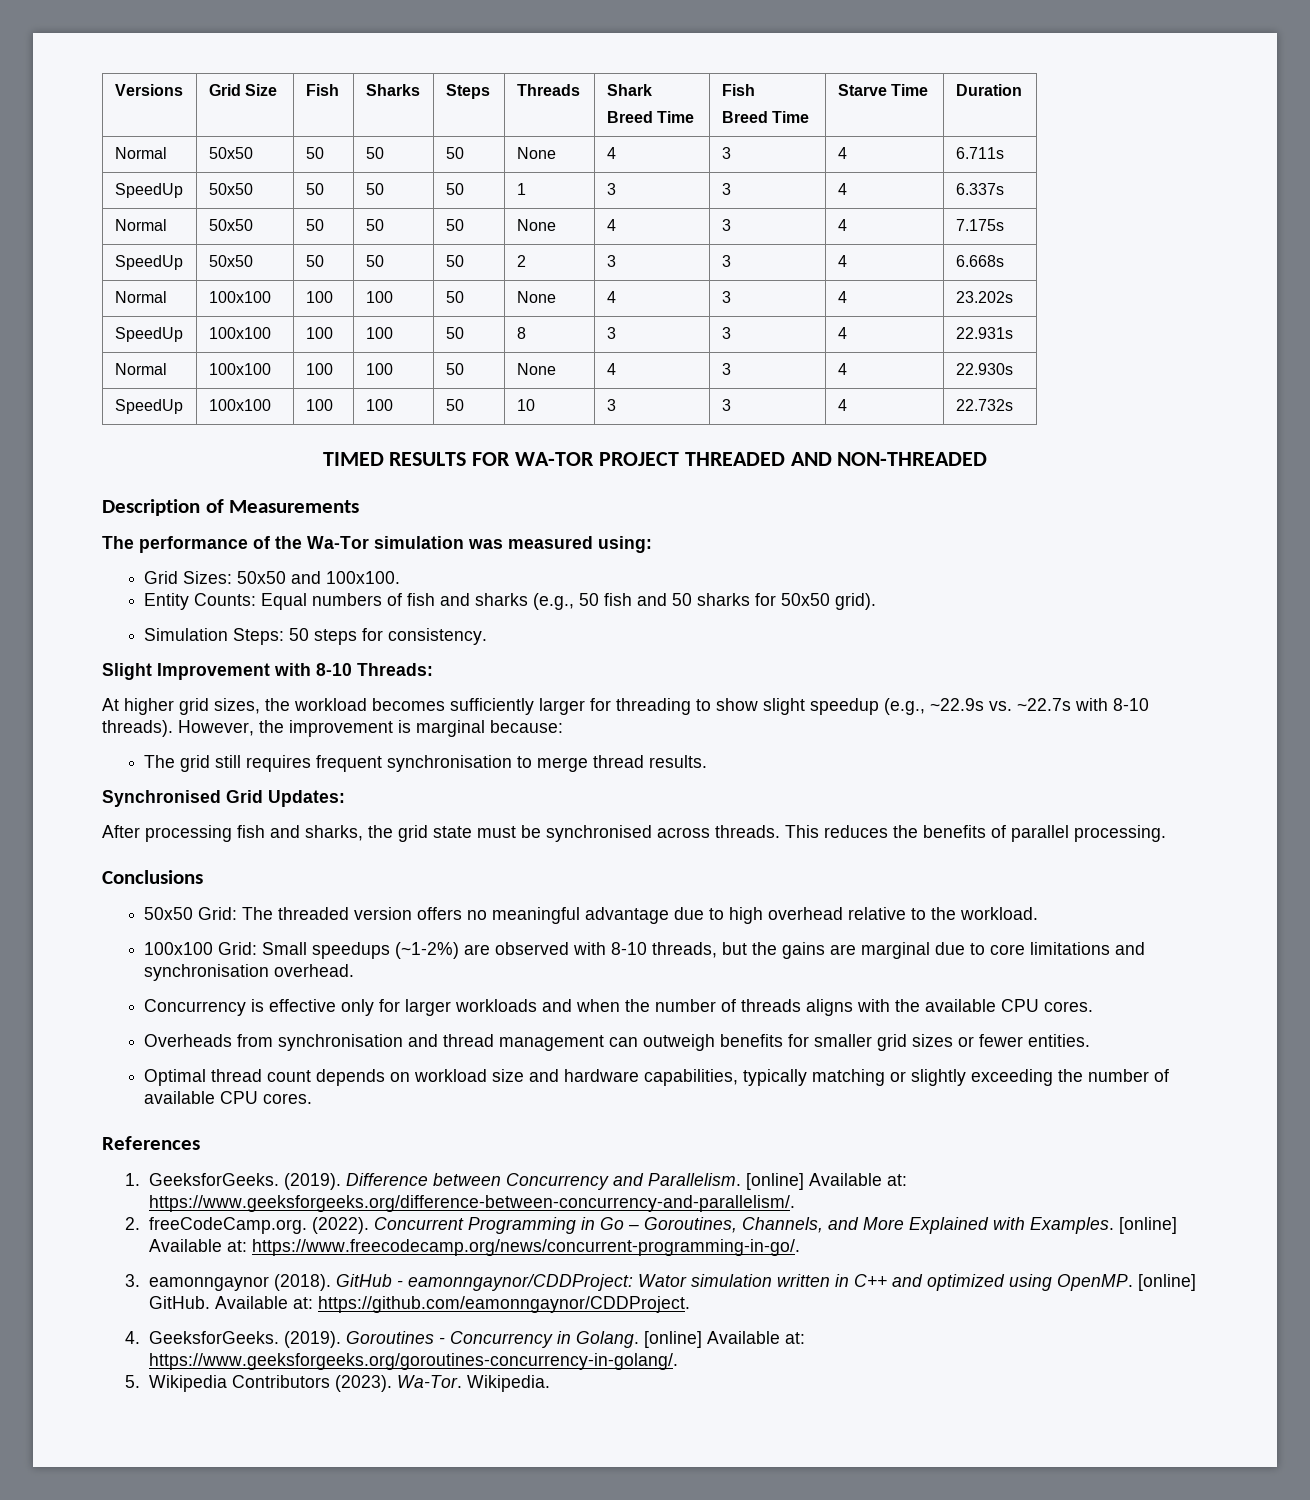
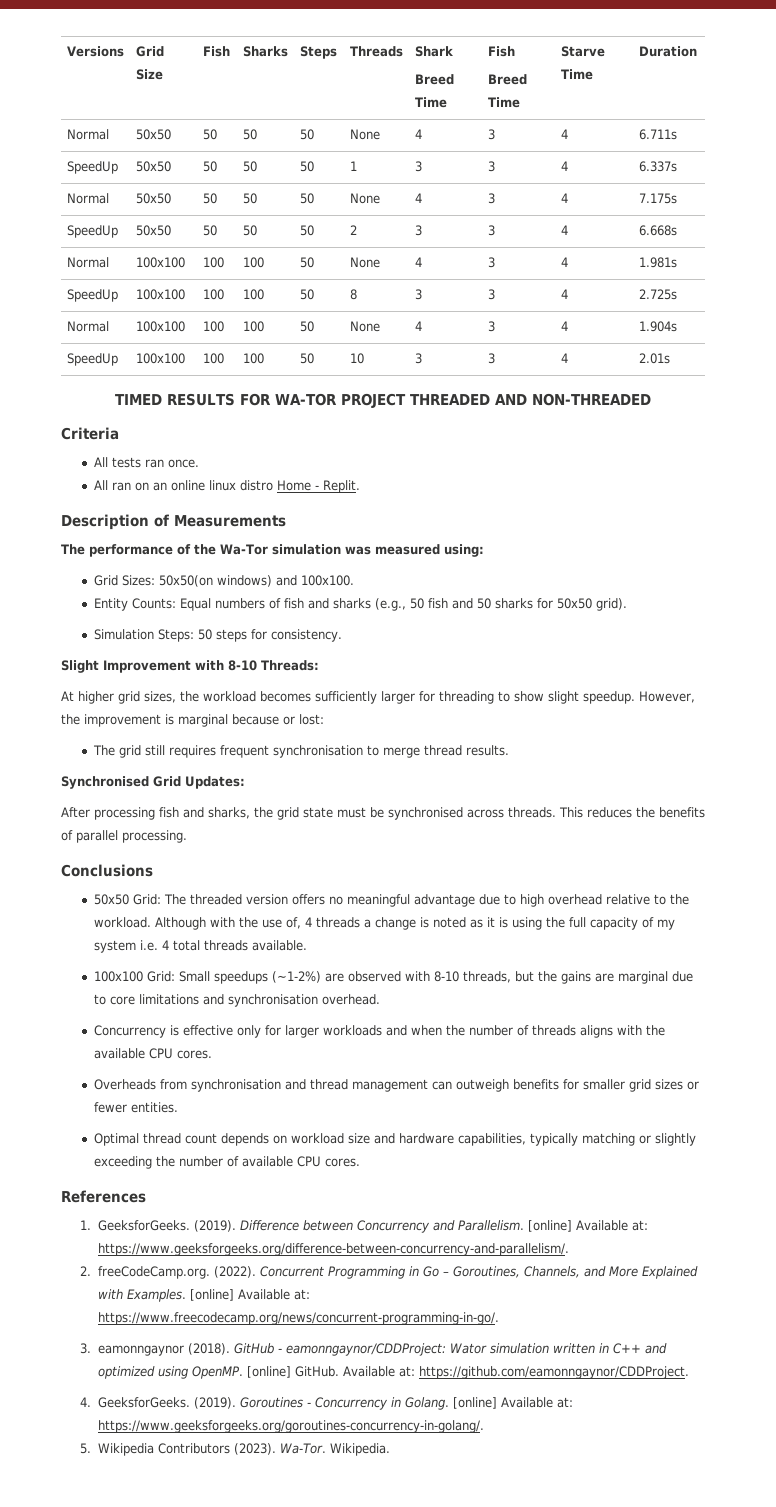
[955,291,1013,303] 23.202s -> [638,257,677,268] 1.981s
[955,327,1013,339] [114,363,167,375] [208,363,271,375] [305,363,333,375] [365,363,393,375] [445,363,464,375] [516,363,556,375] [606,363,616,375] [721,363,731,375] [837,363,847,375] [955,363,1013,375] 22.931s // Normal | 100x100 | 100 | 100 | 50 | None | 4 | 3 | 4 | 22.930s -> [638,289,677,300] [66,321,109,332] [135,321,185,332] [202,321,224,332] [242,321,264,332] [299,321,314,332] [349,321,380,332] [414,321,422,331] [487,321,495,332] [560,321,568,331] [638,321,677,332] 2.725s // Normal | 100x100 | 100 | 100 | 50 | None | 4 | 3 | 4 | 1.904s
[955,399,1013,411] 22.732s -> [638,353,670,364] 2.01s
(988, 459) none -> [61,427,119,440] [94,457,200,468] [94,480,361,493] // Criteria // All tests ran once. // All ran on an online linux distro Home - Replit.
[237,571,287,584] 50x50 -> [159,575,273,587] 50x50(on windows)
[810,698,1149,715] [102,720,173,737] speedup (e.g., ~22.9s vs. ~22.7s with 8-10 threads). -> [583,691,635,704] speedup.
[490,720,563,733] because: -> [232,714,324,725] because or lost:
(1039, 913) none -> [155,917,676,930] [94,940,308,953] Although with the use of, 4 threads a change is noted as it is using the full capacity of my system i.e. 4 total threads available.

